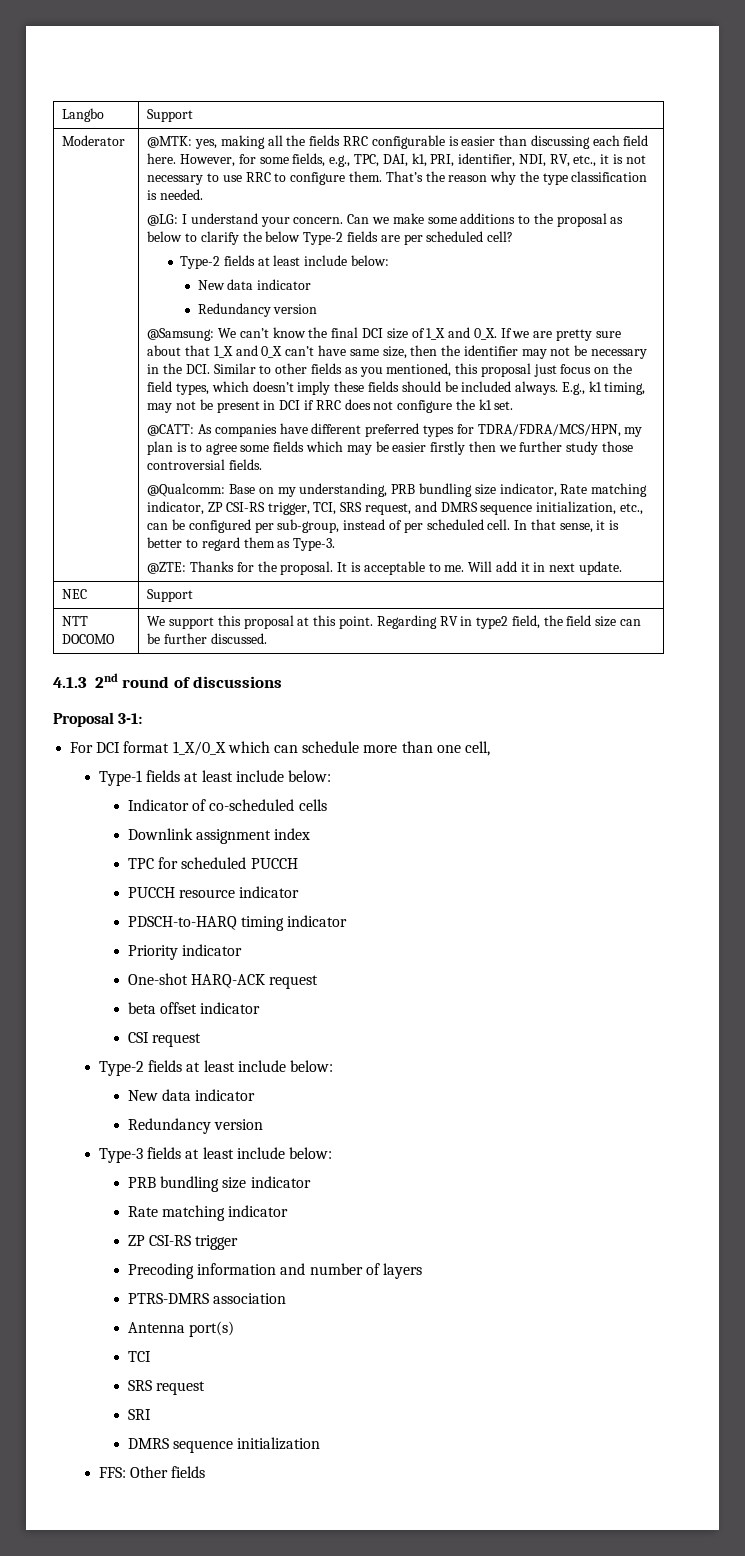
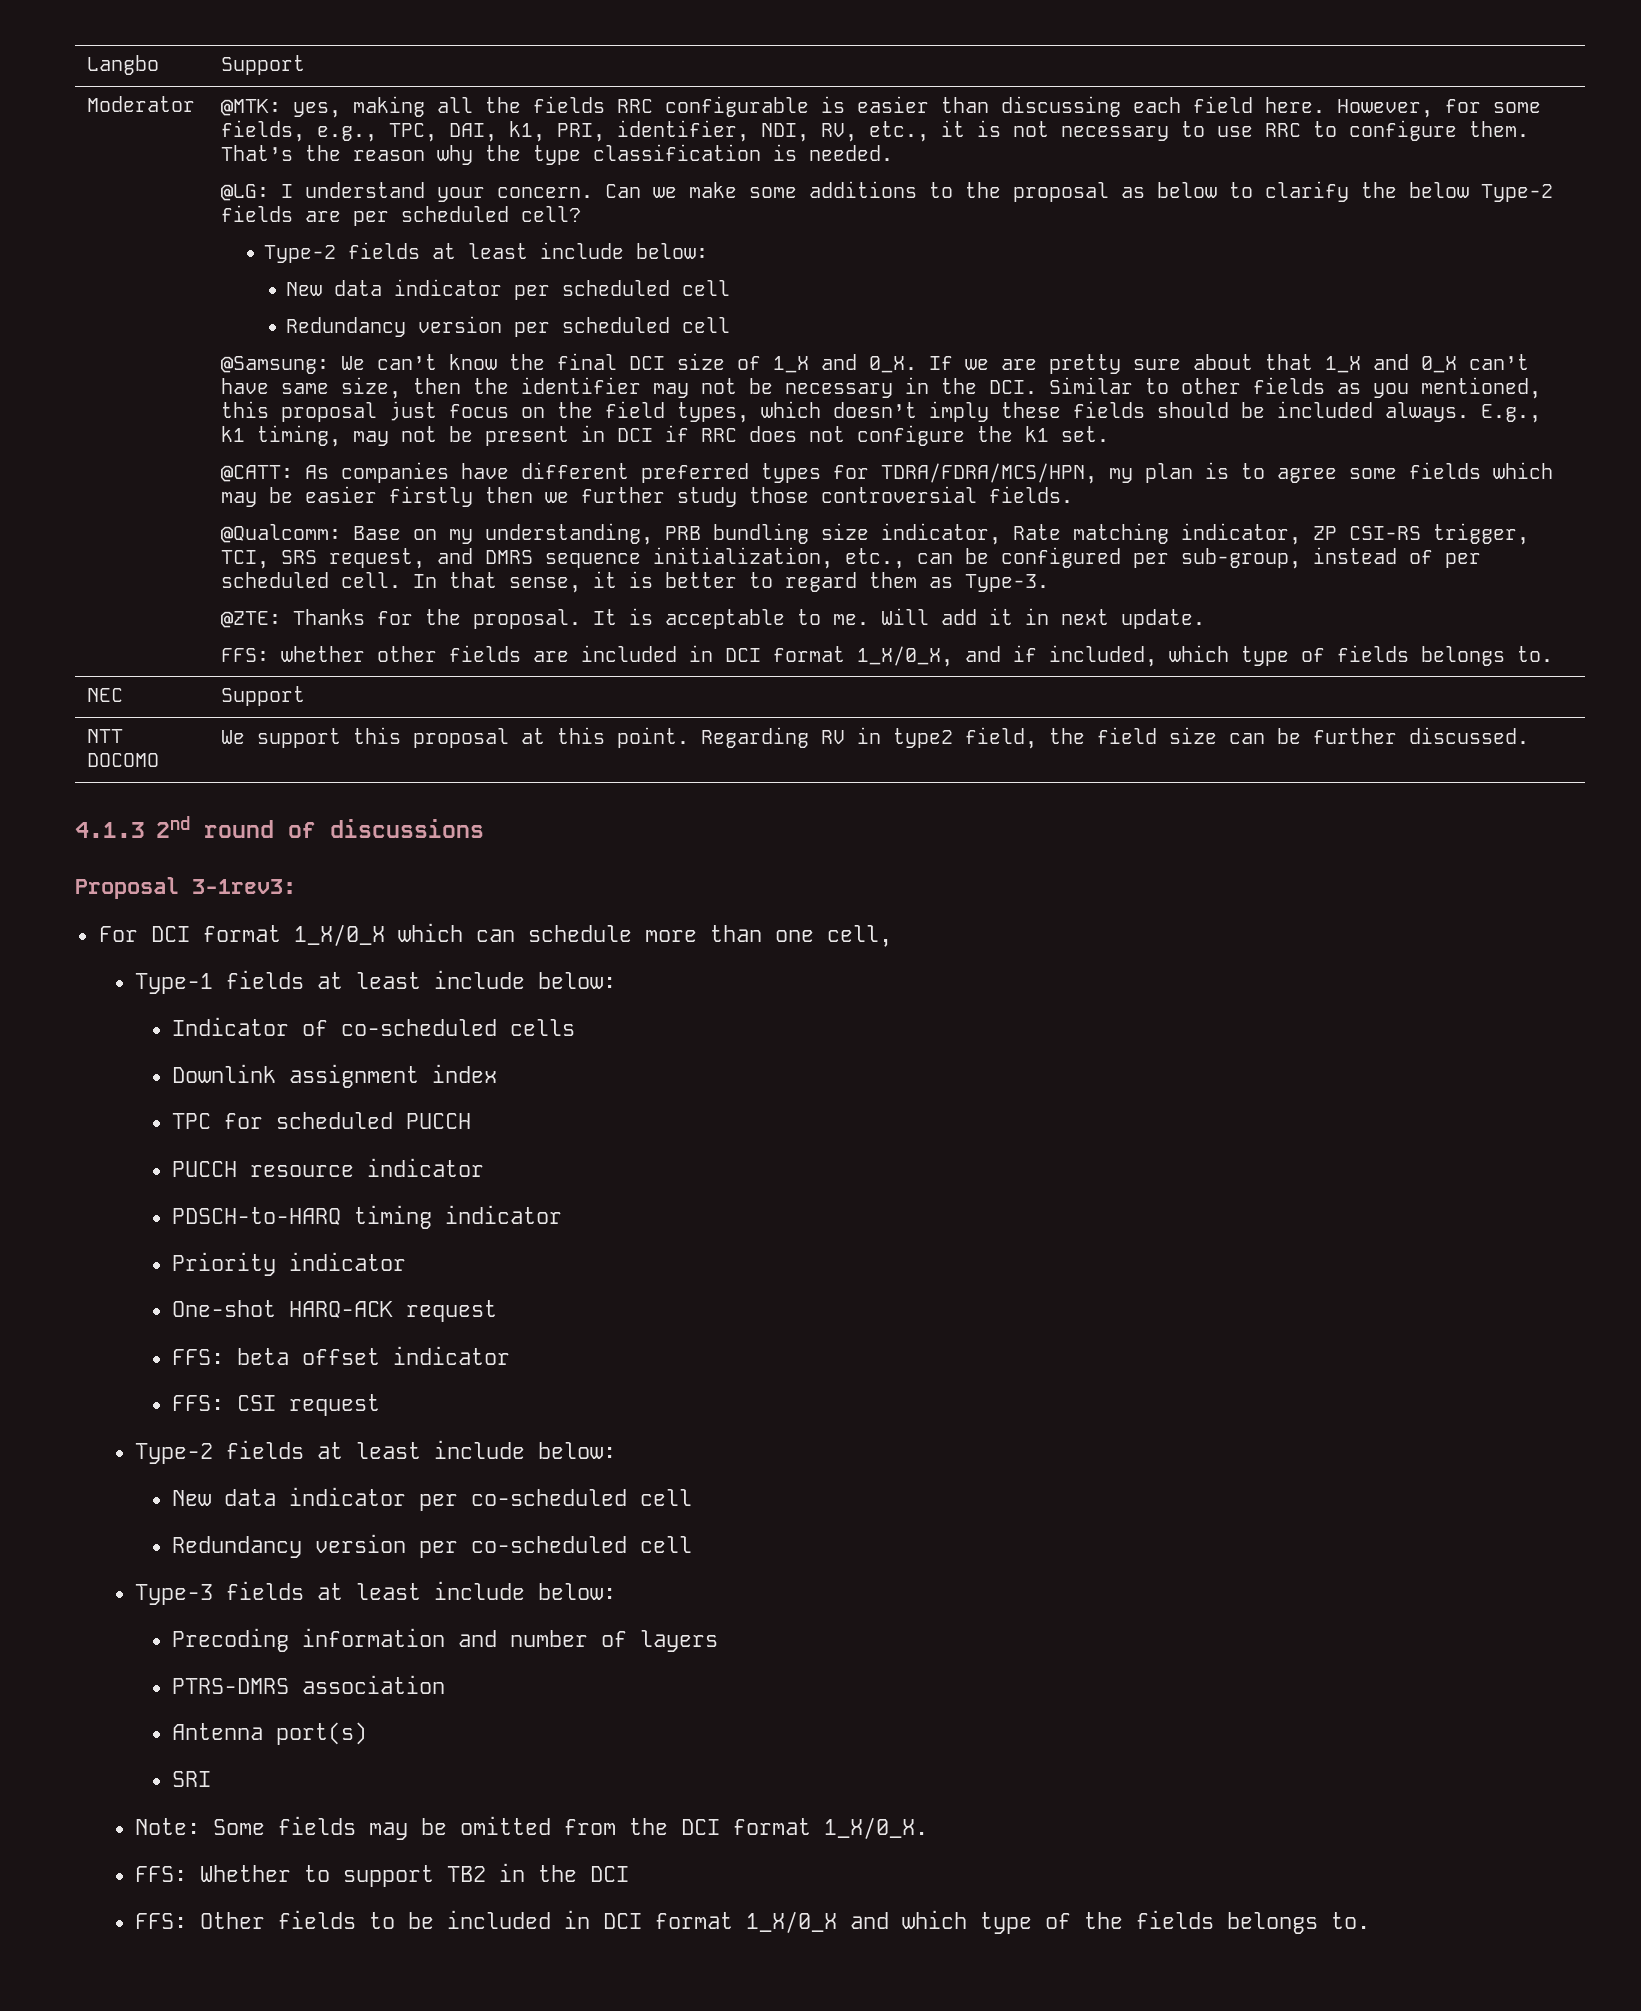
[197,303,318,317] // Redundancy version -> [514,280,731,300] [286,316,731,337] per scheduled cell // Redundancy version per scheduled cell
(623, 568) none -> [220,645,1553,667] // FFS: whether other fields are included in DCI format 1_X/0_X, and if included, which type of fields belongs to.
[118,713,143,724] 3-1: -> [192,879,296,894] 3-1rev3:
(319, 982) none -> [172,1349,225,1365] FFS:
(261, 1008) none -> [172,1395,225,1411] FFS:
[128,1118,264,1134] // Redundancy version -> [419,1489,693,1511] [172,1534,693,1558] per co-scheduled cell // Redundancy version per co-scheduled cell
[128,1176,311,1192] [128,1205,289,1221] [128,1235,239,1250] // PRB bundling size indicator // Rate matching indicator // ZP CSI-RS trigger -> (617, 1591) none
[128,1351,152,1362] [128,1380,206,1395] [128,1409,152,1420] [128,1437,321,1453] [99,1466,206,1478] TCI // SRS request // SRI // DMRS sequence initialization // FFS: Other fields -> [172,1771,212,1787] [135,1816,929,1840] [135,1863,630,1887] [135,1910,1371,1934] SRI // Note: Some fields may be omitted from the DCI format 1_X/0_X. // FFS: Whether to support TB2 in the DCI // FFS: Other fields to be included in DCI format 1_X/0_X and which type of the fields belongs to.

